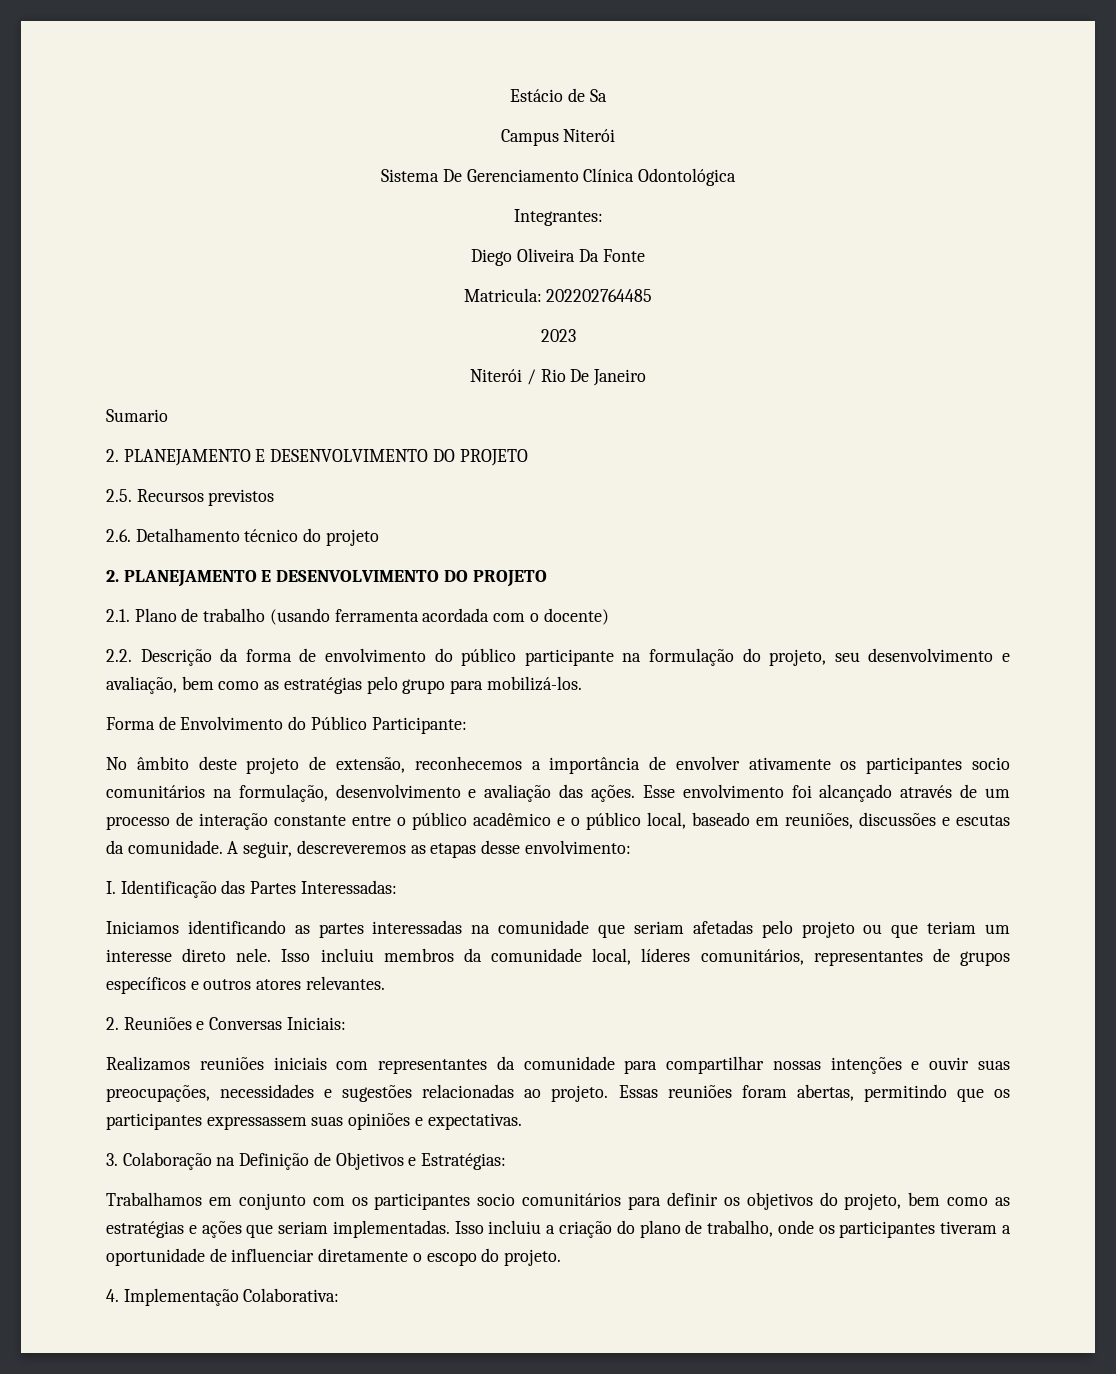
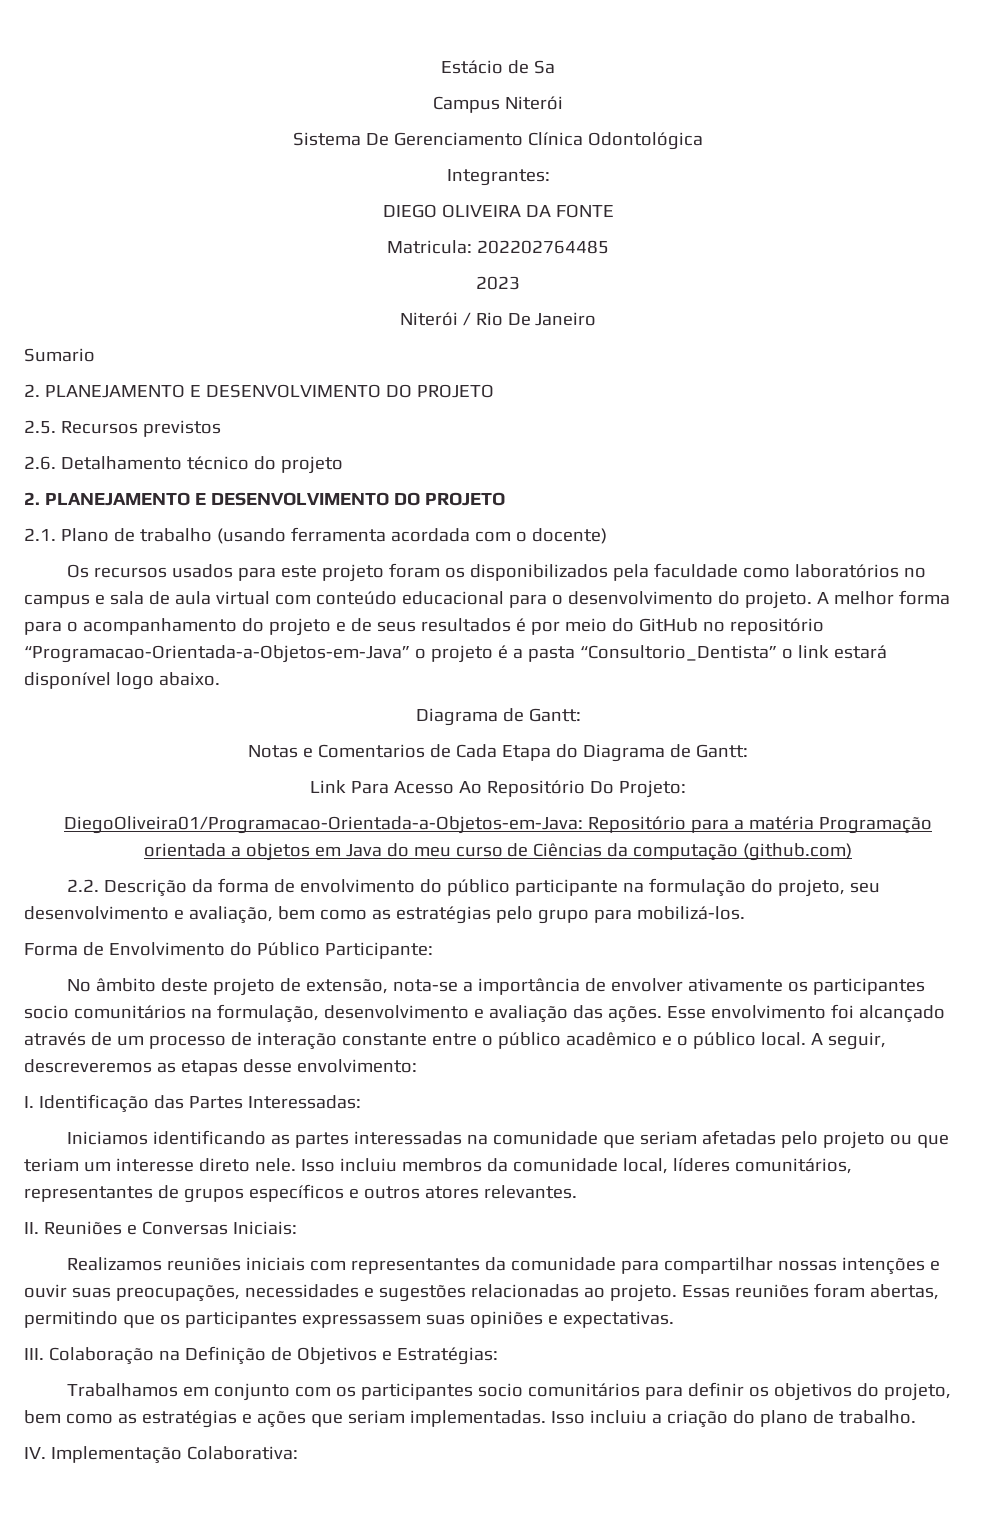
[471,248,645,266] Diego Oliveira Da Fonte -> [382,204,614,218] DIEGO OLIVEIRA DA FONTE
(609, 616) none -> [67,563,927,582] [24,590,950,609] [24,618,824,636] [24,645,887,663] [24,672,220,690] [415,708,581,726] [248,744,748,762] [310,780,686,798] [64,816,932,834] [143,843,853,861] // Os recursos usados para este projeto foram os disponibilizados pela faculdade como laboratórios no campus e sala de aula virtual com conteúdo educacional para o desenvolvimento do projeto. A melhor forma para o acompanhamento do projeto e de seus resultados é por meio do GitHub no repositório “Programacao-Orientada-a-Objetos-em-Java” o projeto é a pasta “Consultorio_Dentista” o link estará disponível logo abaixo. // Diagrama de Gantt: // Notas e Comentarios de Cada Etapa do Diagrama de Gantt: // Link Para Acesso Ao Repositório Do Projeto: // DiegoOliveira01/Programacao-Orientada-a-Objetos-em-Java: Repositório para a matéria Programação orientada a objetos em Java do meu curso de Ciências da computação (github.com)
[414,756,522,770] reconhecemos -> [393,979,459,992] nota-se
[647,812,1010,829] [106,840,223,854] local, baseado em reuniões, discussões e escutas da comunidade. -> [760,1032,806,1046] local.
[106,1017,119,1030] 2. -> [24,1222,39,1234] II.
[106,1153,118,1166] 3. -> [24,1348,44,1360] III.
[707,1220,1012,1238] [106,1248,562,1266] [106,1289,119,1302] trabalho, onde os participantes tiveram a oportunidade de influenciar diretamente o escopo do projeto. // 4. -> [838,1410,916,1424] [24,1447,46,1459] trabalho. // IV.

